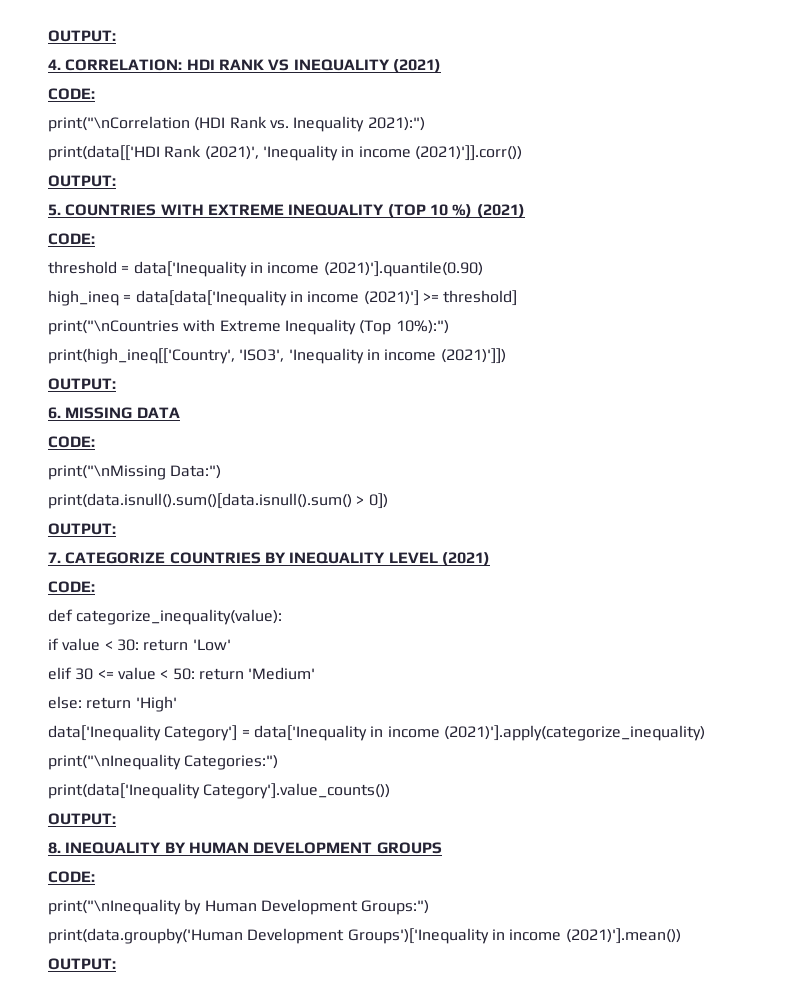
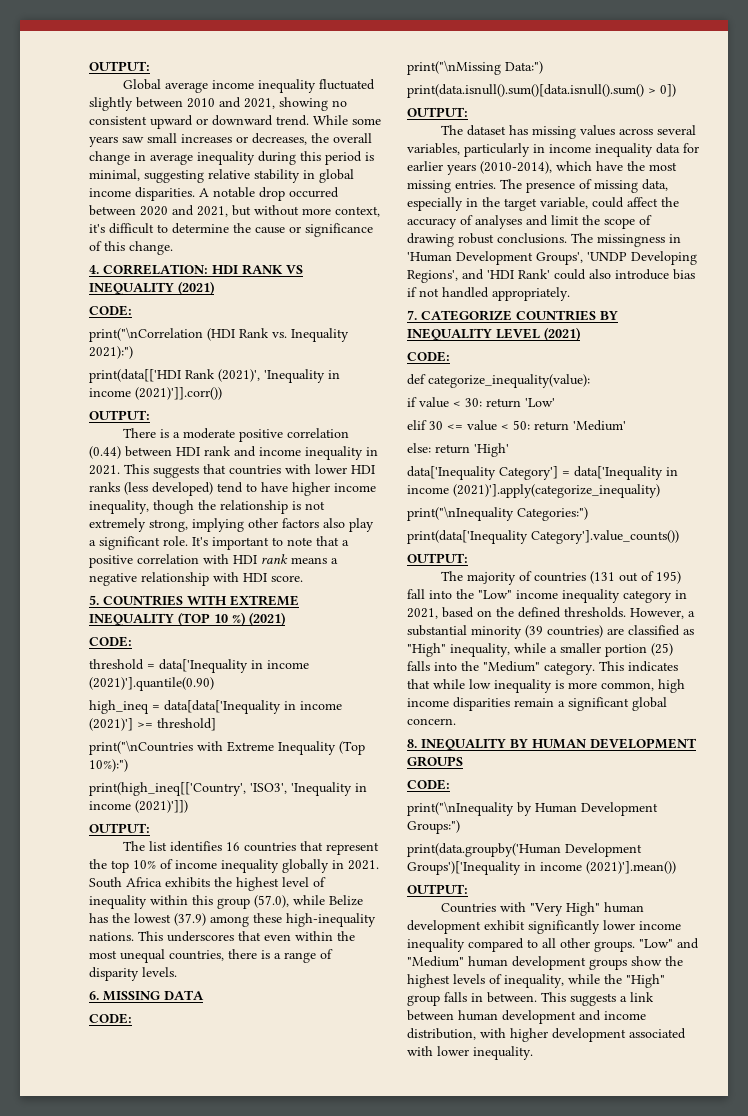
[48,30,116,42] OUTPUT: -> [89,61,150,71] [123,79,376,93] [89,97,347,111] [89,115,381,129] [89,133,372,147] [89,151,374,165] [89,169,354,183] [89,187,339,201] [89,205,380,217] [89,223,373,237] [89,241,173,255] OUTPUT: // Global average income inequality fluctuated slightly between 2010 and 2021, showing no consistent upward or downward trend. While some years saw small increases or decreases, the overall change in average inequality during this period is minimal, suggesting relative stability in global income disparities. A notable drop occurred between 2020 and 2021, but without more context, it's difficult to determine the cause or significance of this change.
(116, 181) none -> [123,428,350,442] [89,446,378,460] [89,464,375,478] [89,482,376,496] [89,500,325,514] [89,518,374,532] [89,536,349,550] [89,554,338,568] [89,572,303,586] // There is a moderate positive correlation (0.44) between HDI rank and income inequality in 2021. This suggests that countries with lower HDI ranks (less developed) tend to have higher income inequality, though the relationship is not extremely strong, implying other factors also play a significant role. It's important to note that a positive correlation with HDI rank means a negative relationship with HDI score.
(116, 384) none -> [123,841,380,855] [89,859,379,873] [89,877,326,891] [89,895,363,909] [89,913,376,927] [89,931,355,942] [89,949,333,963] [89,967,177,981] // The list identifies 16 countries that represent the top 10% of income inequality globally in 2021. South Africa exhibits the highest level of inequality within this group (57.0), while Belize has the lowest (37.9) among these high-inequality nations. This underscores that even within the most unequal countries, there is a range of disparity levels.
(116, 529) none -> [441,125,697,139] [407,143,699,157] [407,161,677,175] [407,179,668,193] [407,197,679,211] [407,215,652,229] [407,233,681,247] [407,251,697,265] [407,269,695,283] [407,287,570,301] // The dataset has missing values across several variables, particularly in income inequality data for earlier years (2010-2014), which have the most missing entries. The presence of missing data, especially in the target variable, could affect the accuracy of analyses and limit the scope of drawing robust conclusions. The missingness in 'Human Development Groups', 'UNDP Developing Regions', and 'HDI Rank' could also introduce bias if not handled appropriately.
(116, 819) none -> [441,571,682,585] [407,589,687,603] [407,607,695,619] [407,625,694,639] [407,643,673,657] [407,661,678,675] [407,679,685,693] [407,697,667,711] [407,718,456,725] // The majority of countries (131 out of 195) fall into the "Low" income inequality category in 2021, based on the defined thresholds. However, a substantial minority (39 countries) are classified as "High" inequality, while a smaller portion (25) falls into the "Medium" category. This indicates that while low inequality is more common, high income disparities remain a significant global concern.
(116, 964) none -> [441,902,645,916] [407,920,681,934] [407,938,699,952] [407,956,683,970] [407,974,665,988] [407,992,654,1006] [407,1010,646,1024] [407,1028,686,1042] [407,1046,533,1060] // Countries with "Very High" human development exhibit significantly lower income inequality compared to all other groups. "Low" and "Medium" human development groups show the highest levels of inequality, while the "High" group falls in between. This suggests a link between human development and income distribution, with higher development associated with lower inequality.

